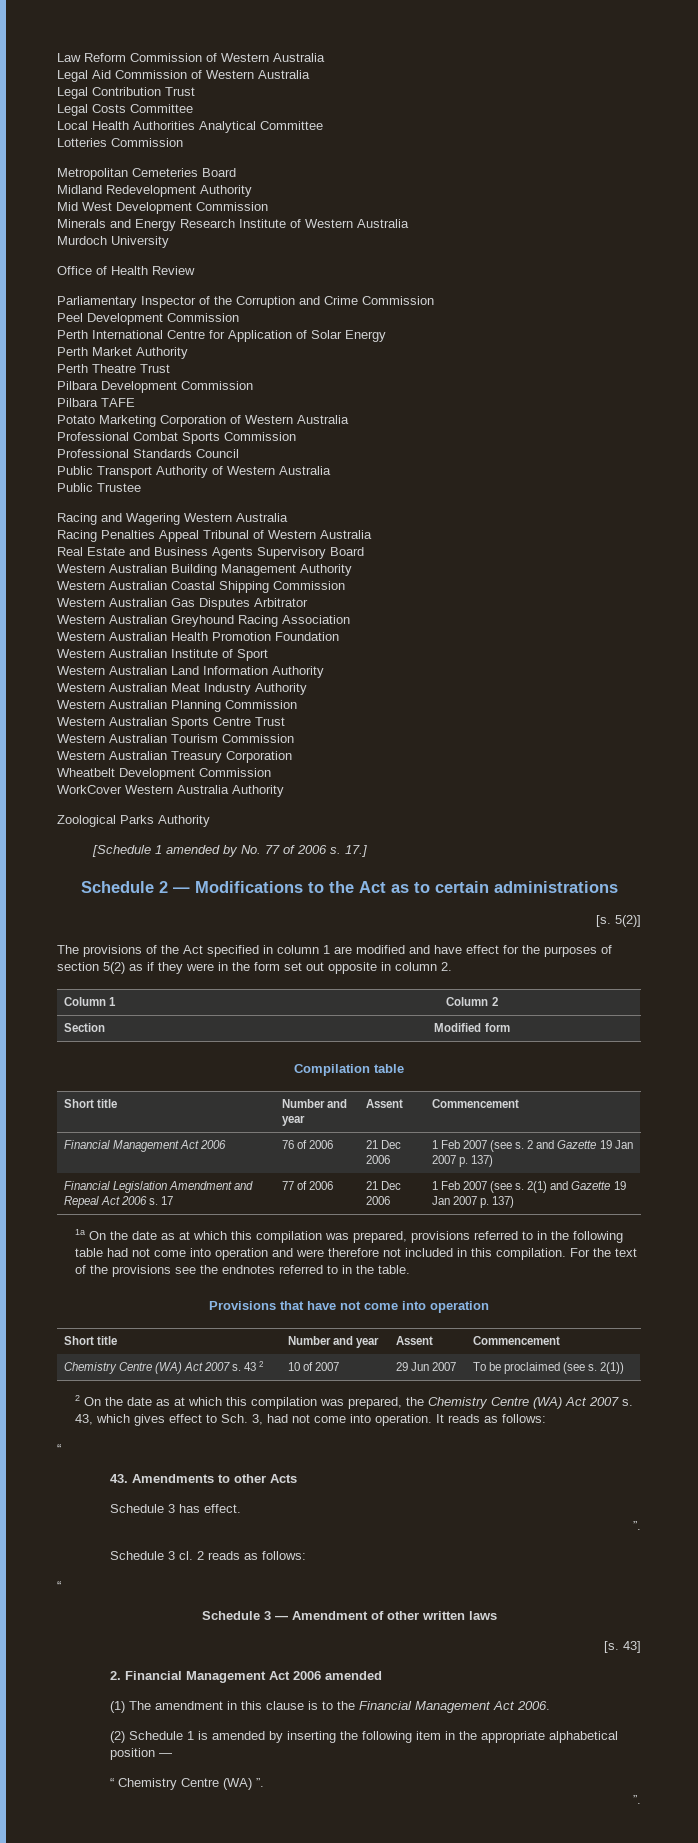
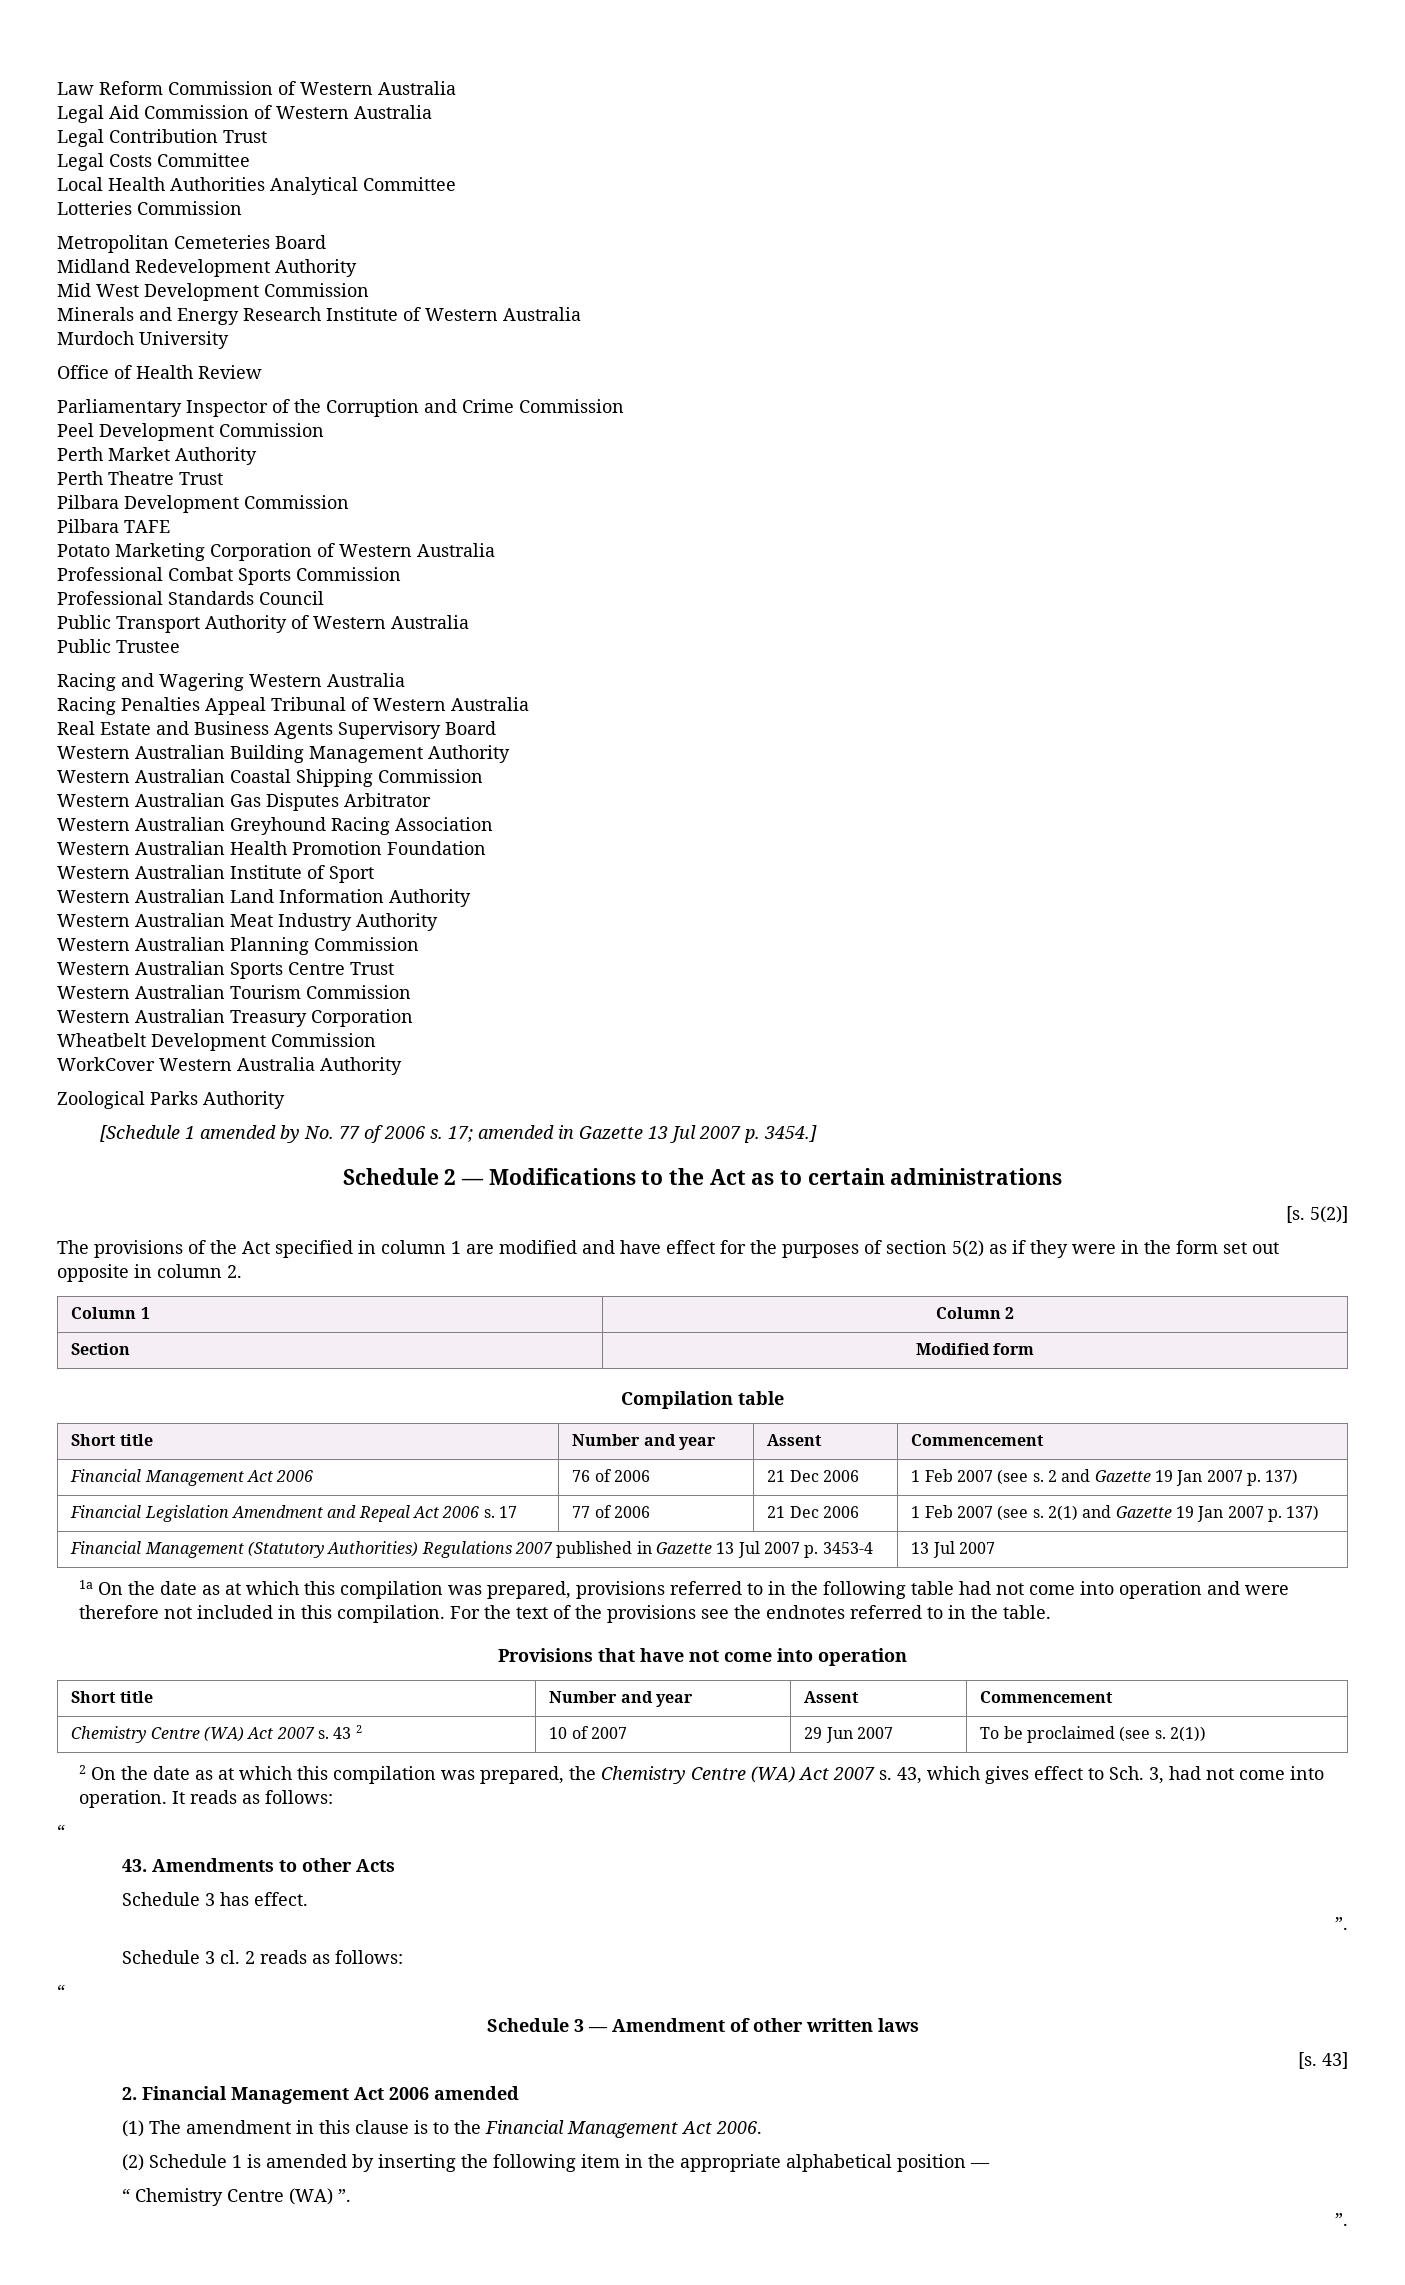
[57,330,386,342] // Perth International Centre for Application of Solar Energy -> (324, 430) none
[344,845,367,857] 17.] -> [448,1125,818,1143] 17; amended in Gazette 13 Jul 2007 p. 3454.]
(514, 1202) none -> [70,1541,873,1558] [911,1541,996,1558] // Financial Management (Statutory Authorities) Regulations 2007 published in Gazette 13 Jul 2007 p. 3453-4 | 13 Jul 2007

